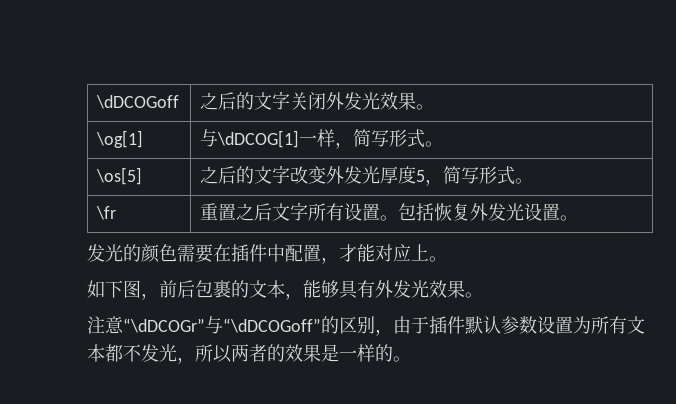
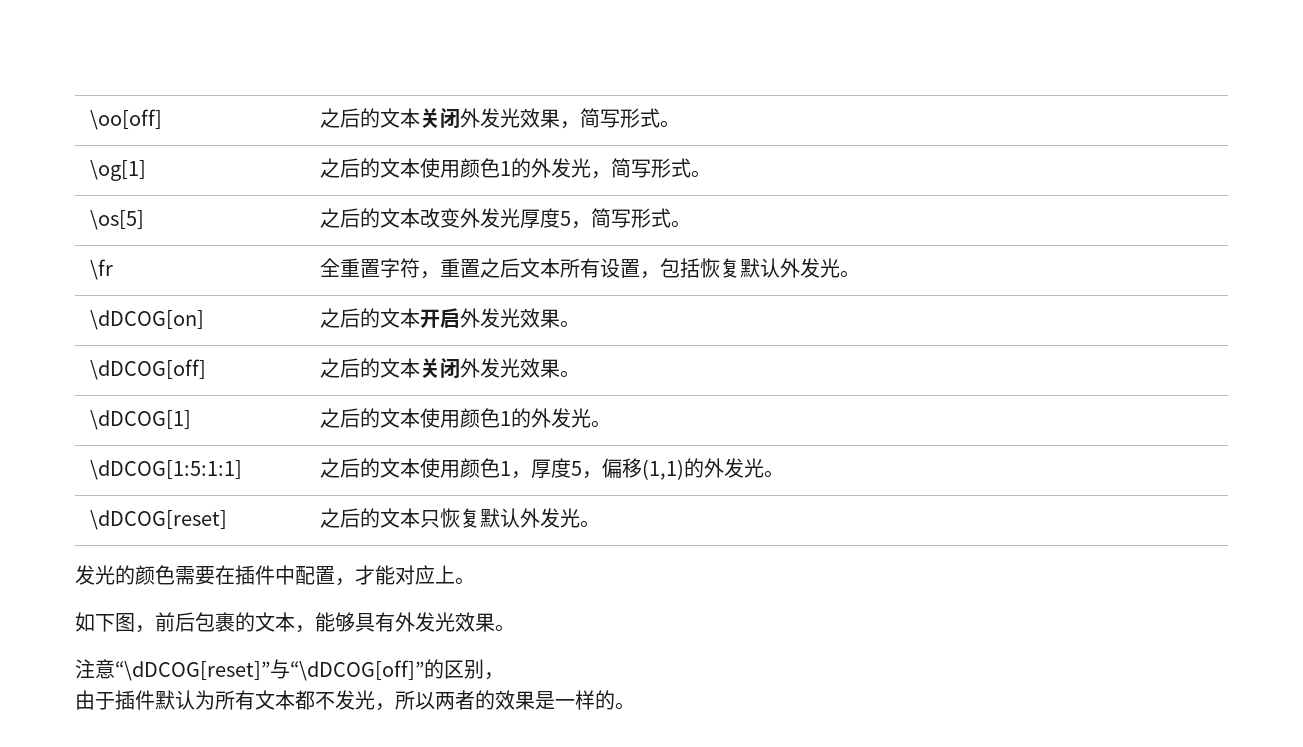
[96,95,180,109] [200,91,417,110] \dDCOGoff | 之后的文字关闭外发光效果 -> [90,109,163,130] [320,108,661,129] \oo[off] | 之后的文本关闭外发光效果，简写形式
[200,129,336,148] 与\dDCOG[1]一样 -> [320,158,592,178] 之后的文本使用颜色1的外发光
[272,165,291,184] 字 -> [400,208,421,228] 本
(117, 213) none -> [320,258,441,279] 全重置字符，
[290,202,309,221] 字 -> [540,258,561,278] 本
[380,215,399,221] 。 -> [640,271,661,279] ，
[470,203,561,221] 外发光设置 -> [740,258,861,278] [90,310,205,330] [320,308,581,328] [90,359,207,380] [320,358,581,379] [90,410,192,430] [320,408,612,428] [90,460,243,480] [320,458,785,480] [90,510,228,530] [320,508,581,528] 默认外发光。 // \dDCOG[on] | 之后的文本开启外发光效果。 // \dDCOG[off] | 之后的文本关闭外发光效果。 // \dDCOG[1] | 之后的文本使用颜色1的外发光。 // \dDCOG[1:5:1:1] | 之后的文本使用颜色1，厚度5，偏移(1,1)的外发光。 // \dDCOG[reset] | 之后的文本只恢复默认外发光
[123,316,321,334] “\dDCOGr”与“\dDCOGoff” -> [115,659,424,681] “\dDCOG[reset]”与“\dDCOG[off]”
(393, 332) none -> (504, 676) //
[501,316,573,334] 参数设置 -> (195, 700) none

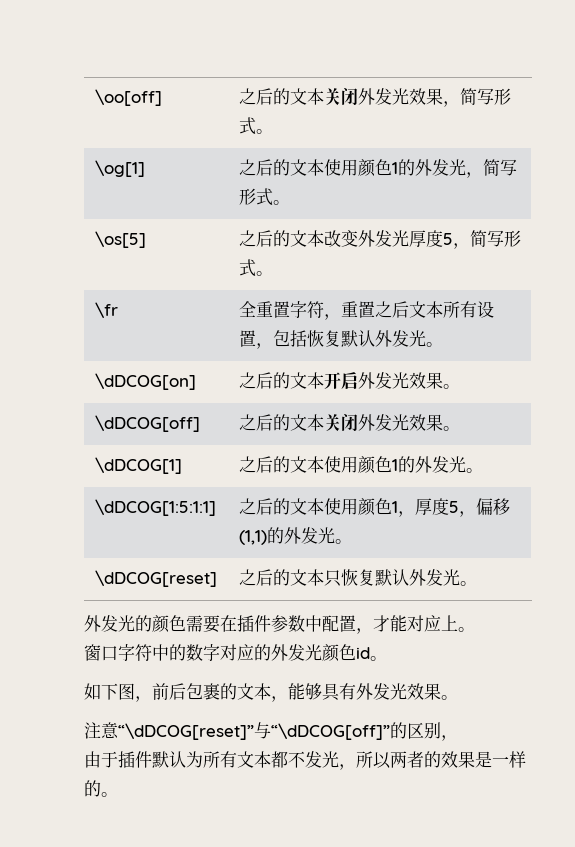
(601, 524) none -> [84,615,101,632] 外
(275, 575) none -> [271,615,305,632] 参数
(475, 581) none -> [84,644,387,662] // 窗口字符中的数字对应的外发光颜色id。

